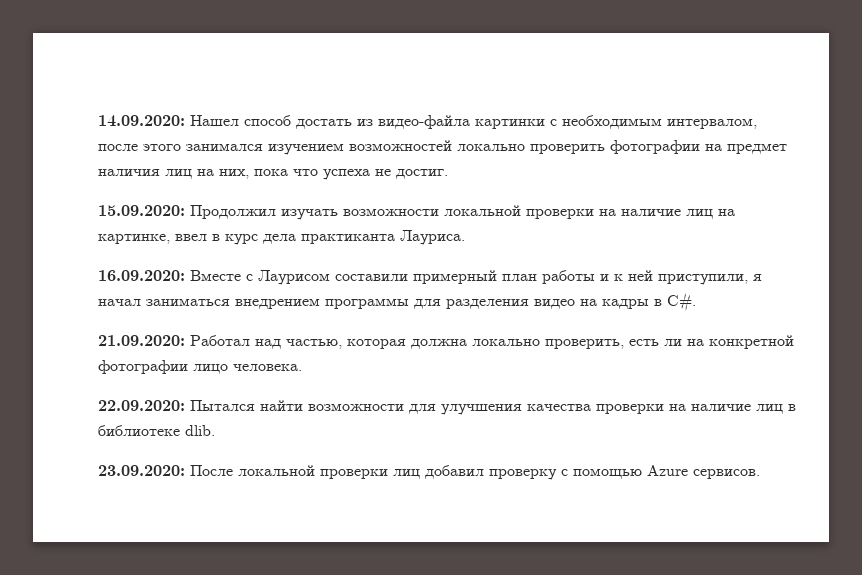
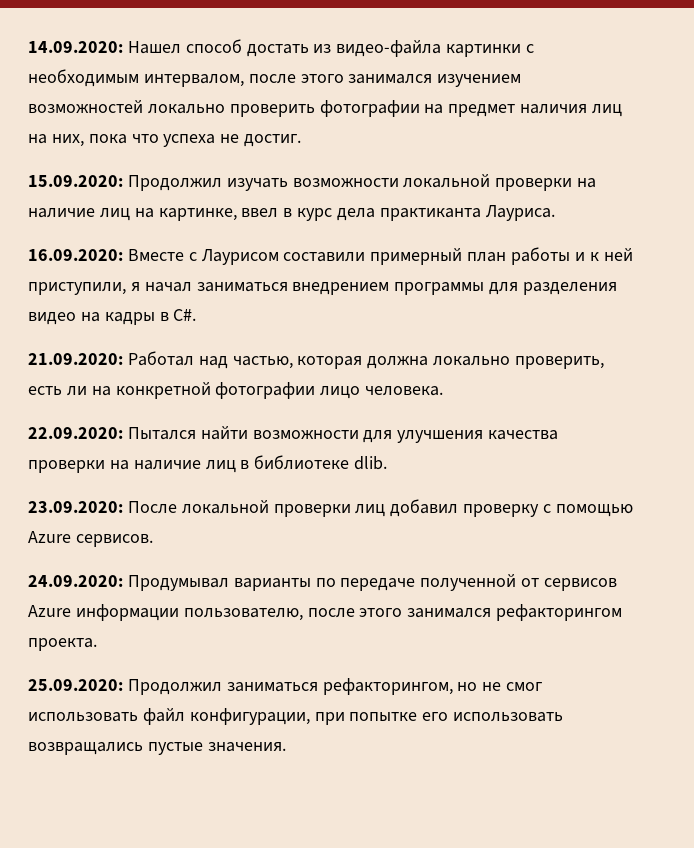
(760, 474) none -> [28,574,618,591] [28,604,623,621] [28,638,97,651] [28,678,543,695] [28,708,564,725] [28,742,286,755] // 24.09.2020: Продумывал варианты по передаче полученной от сервисов Azure информации пользователю, после этого занимался рефакторингом проекта. // 25.09.2020: Продолжил заниматься рефакторингом, но не смог использовать файл конфигурации, при попытке его использовать возвращались пустые значения.

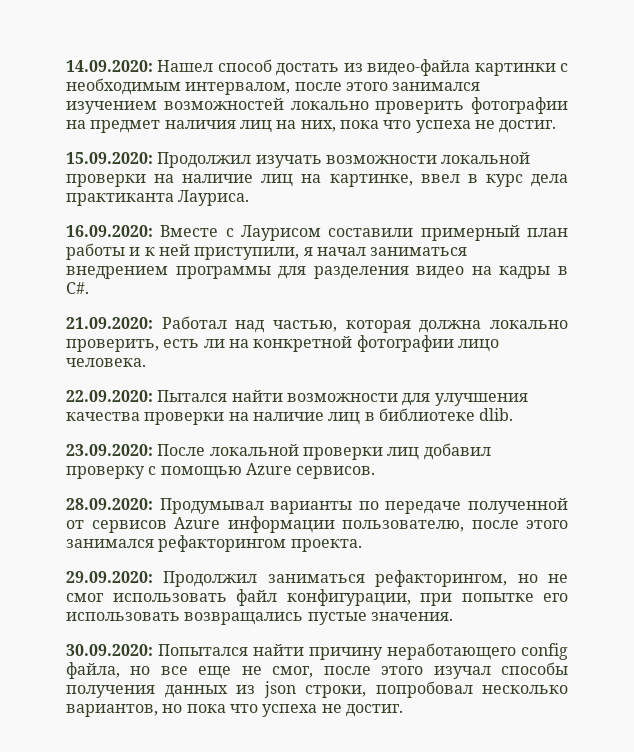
[28,575,123,587] 24.09.2020: -> [66,498,153,510] 28.09.2020:
[28,679,123,691] 25.09.2020: -> [66,571,153,583] 29.09.2020:
(286, 747) none -> [66,643,568,660] [66,662,568,679] [66,681,568,698] [66,704,403,717] // 30.09.2020: Попытался найти причину неработающего config файла, но все еще не смог, после этого изучал способы получения данных из json строки, попробовал несколько вариантов, но пока что успеха не достиг.

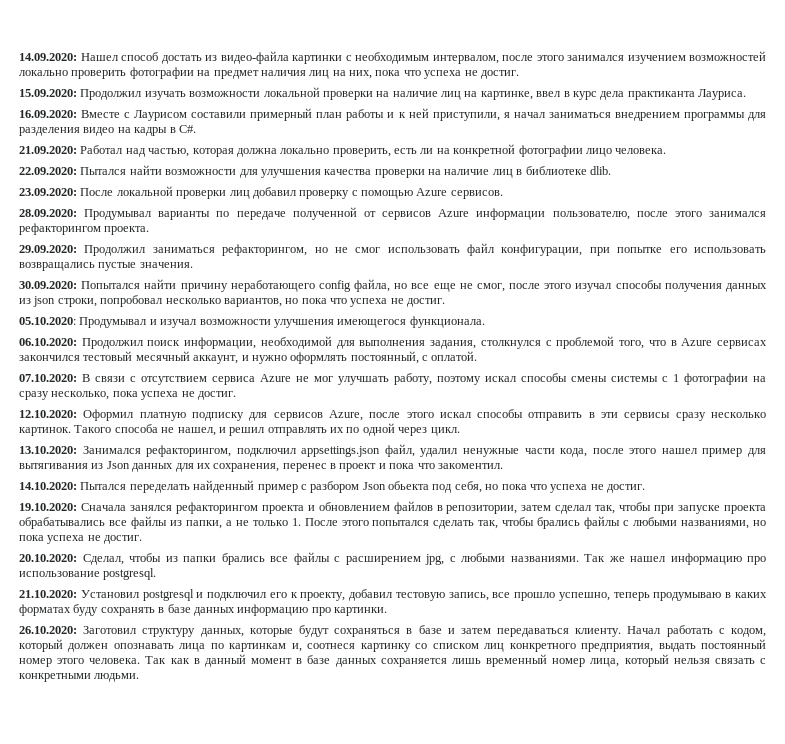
(403, 710) none -> [19,316,485,328] [19,336,768,349] [19,351,478,364] [19,373,766,385] [19,391,236,400] [19,409,766,421] [19,423,460,436] [19,444,766,457] [19,461,503,472] [19,480,645,493] [19,501,766,514] [19,516,767,529] [19,535,143,544] [19,552,766,565] [19,568,157,580] [19,589,767,601] [19,604,387,616] [19,625,766,637] [19,639,766,652] [19,654,766,667] [19,673,140,682] // 05.10.2020: Продумывал и изучал возможности улучшения имеющегося функционала. // 06.10.2020: Продолжил поиск информации, необходимой для выполнения задания, столкнулся с проблемой того, что в Azure сервисах закончился тестовый месячный аккаунт, и нужно оформлять постоянный, с оплатой. // 07.10.2020: В связи с отсутствием сервиса Azure не мог улучшать работу, поэтому искал способы смены системы с 1 фотографии на сразу несколько, пока успеха не достиг. // 12.10.2020: Оформил платную подписку для сервисов Azure, после этого искал способы отправить в эти сервисы сразу несколько картинок. Такого способа не нашел, и решил отправлять их по одной через цикл. // 13.10.2020: Занимался рефакторингом, подключил appsettings.json файл, удалил ненужные части кода, после этого нашел пример для вытягивания из Json данных для их сохранения, перенес в проект и пока что закоментил. // 14.10.2020: Пытался переделать найденный пример с разбором Json обьекта под себя, но пока что успеха не достиг. // 19.10.2020: Сначала занялся рефакторингом проекта и обновлением файлов в репозитории, затем сделал так, чтобы при запуске проекта обрабатывались все файлы из папки, а не только 1. После этого попытался сделать так, чтобы брались файлы с любыми названиями, но пока успеха не достиг. // 20.10.2020: Сделал, чтобы из папки брались все файлы с расширением jpg, с любыми названиями. Так же нашел информацию про использование postgresql. // 21.10.2020: Установил postgresql и подключил его к проекту, добавил тестовую запись, все прошло успешно, теперь продумываю в каких форматах буду сохранять в базе данных информацию про картинки. // 26.10.2020: Заготовил структуру данных, которые будут сохраняться в базе и затем передаваться клиенту. Начал работать с кодом, который должен опознавать лица по картинкам и, соотнеся картинку со списком лиц конкретного предприятия, выдать постоянный номер этого человека. Так как в данный момент в базе данных сохраняется лишь временный номер лица, который нельзя связать с конкретными людьми.

